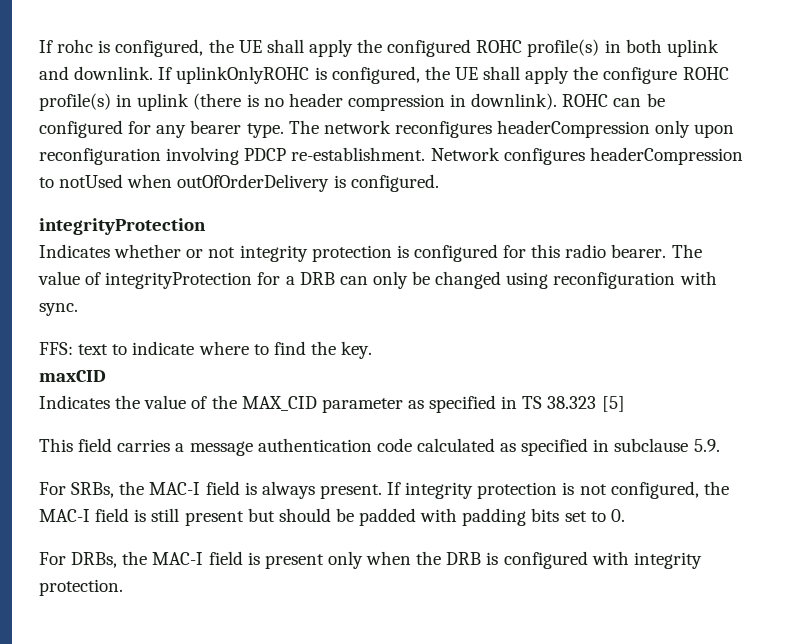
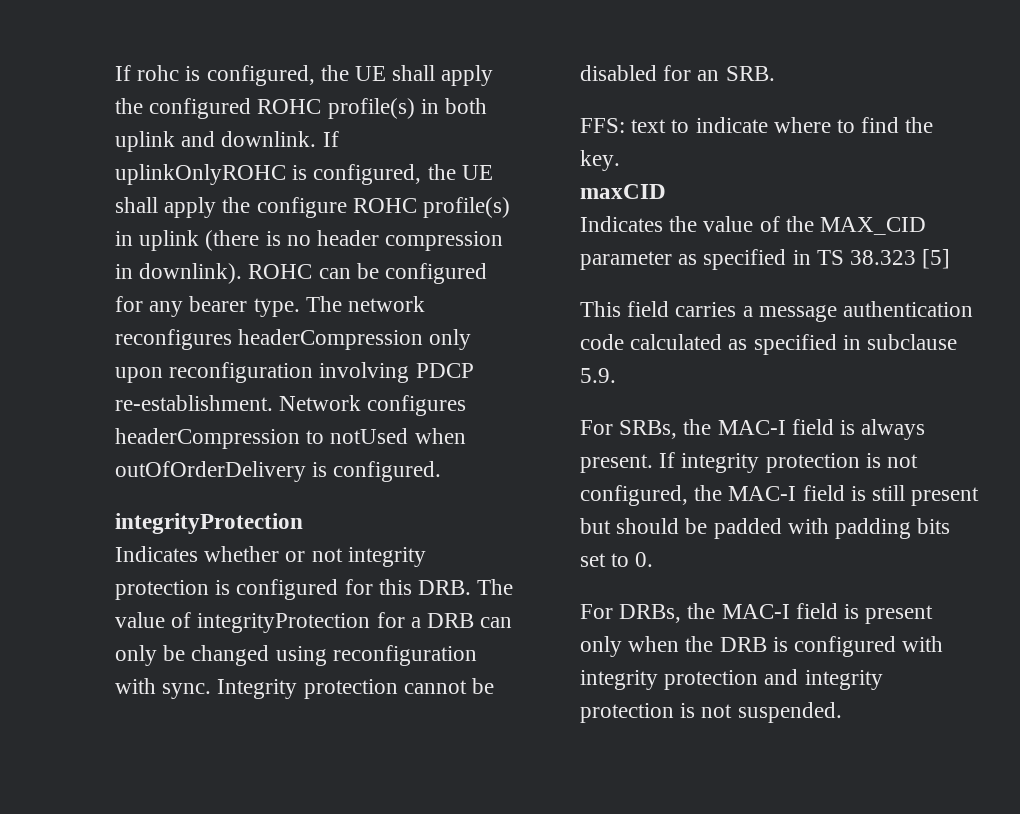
[565,244,667,258] radio bearer. -> [418,580,472,595] DRB.
(78, 309) none -> [217,678,495,699] [580,65,775,81] Integrity protection cannot be disabled for an SRB.
[39,579,123,596] protection. -> [664,669,883,690] [580,702,842,723] protection and integrity protection is not suspended.

